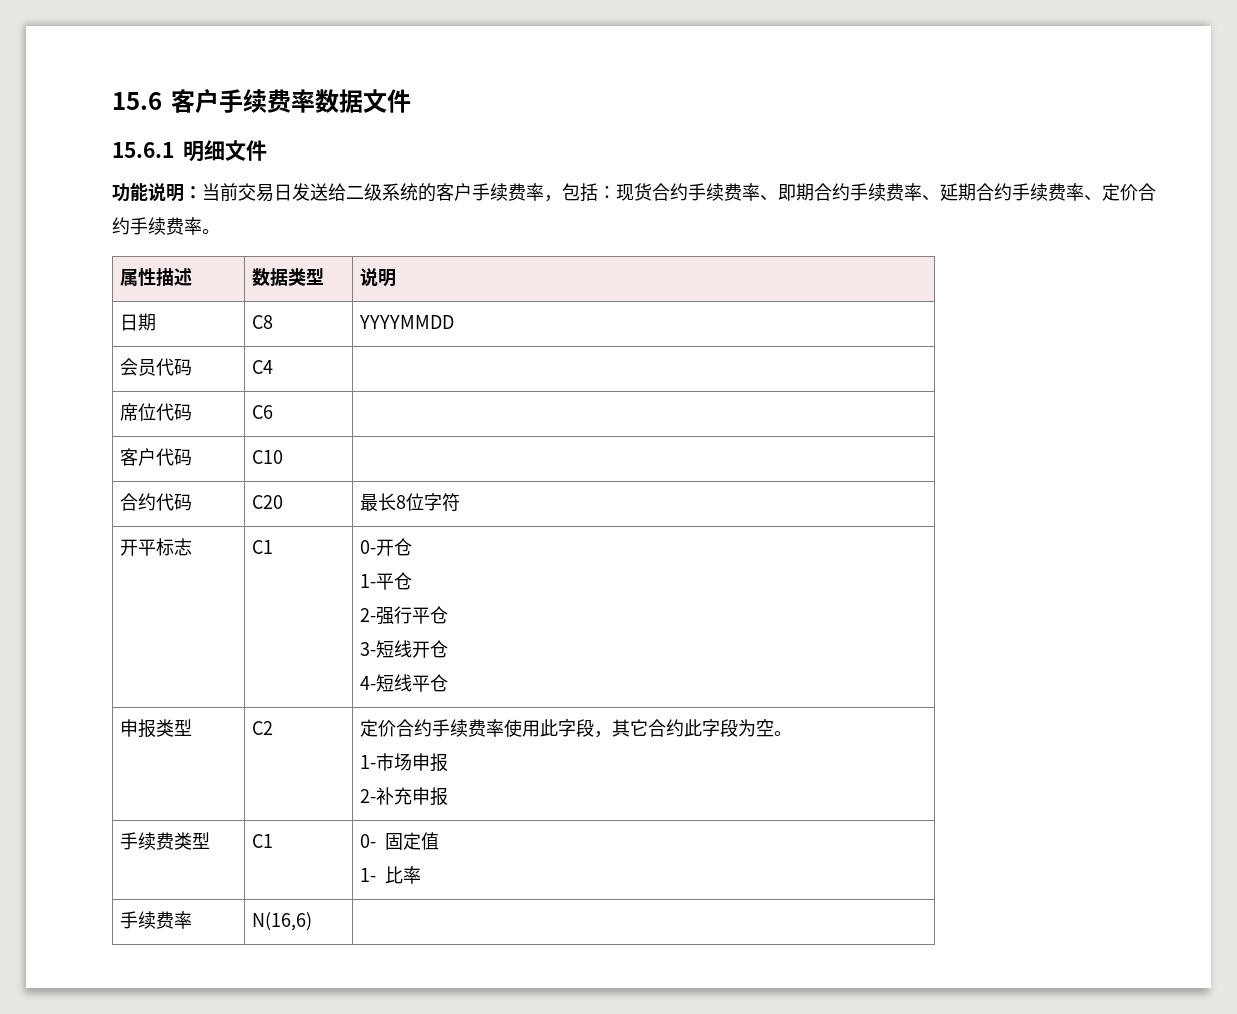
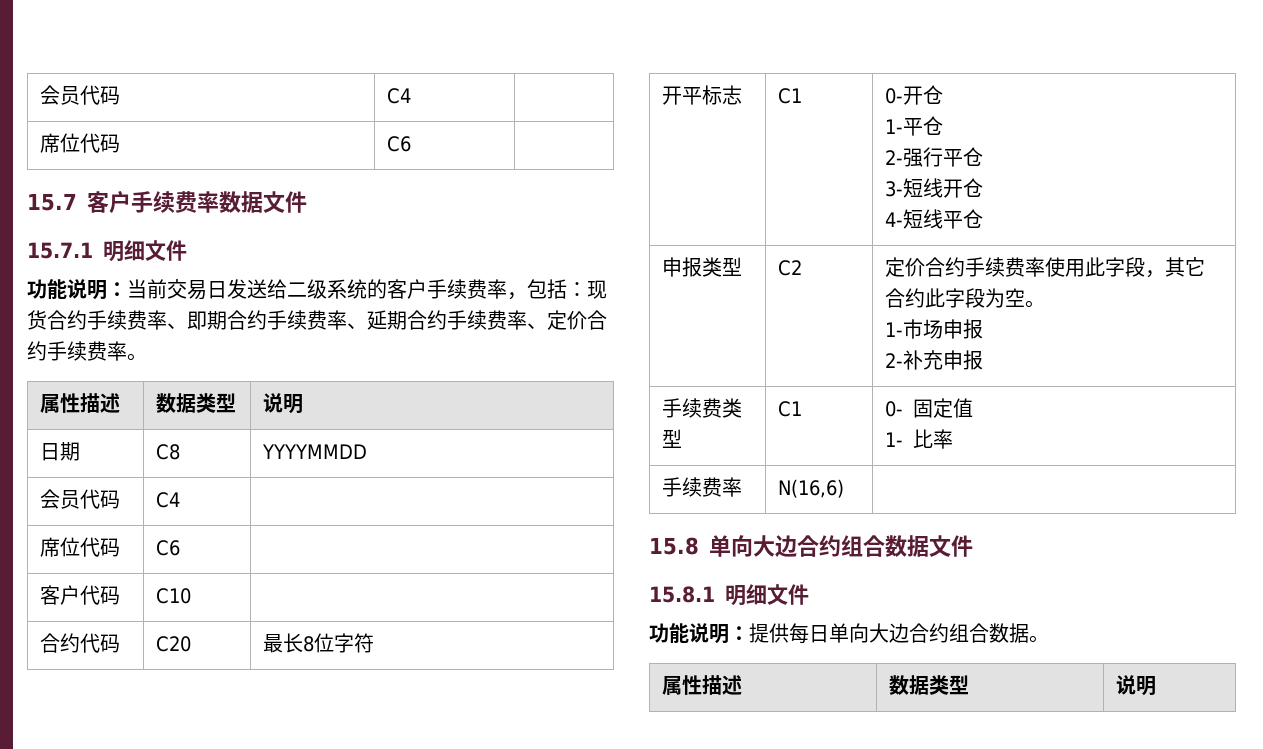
[112,92,162,110] 15.6 -> [40,85,121,105] [387,88,412,104] [40,133,121,153] [387,136,412,152] [27,193,77,211] 会员代码 | C4 | // 席位代码 | C6 | // 15.7
[112,142,174,158] 15.6.1 -> [27,242,93,259] 15.7.1
(313, 921) none -> [649,535,973,558] [649,584,809,606] [649,623,1049,644] [662,675,743,695] [889,675,970,695] [1116,675,1157,696] // 15.8单向大边合约组合数据文件 // 15.8.1明细文件 // 功能说明：提供每日单向大边合约组合数据。 // 属性描述 | 数据类型 | 说明

